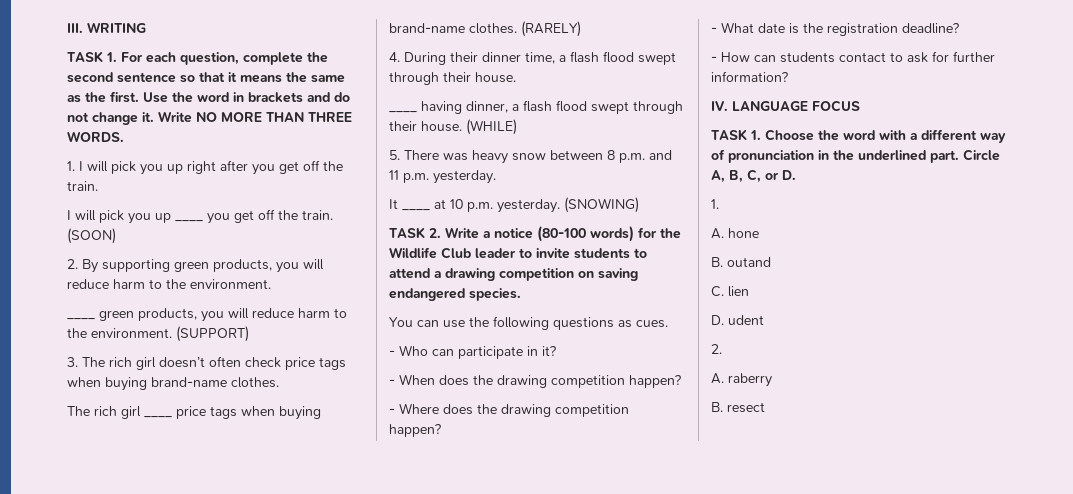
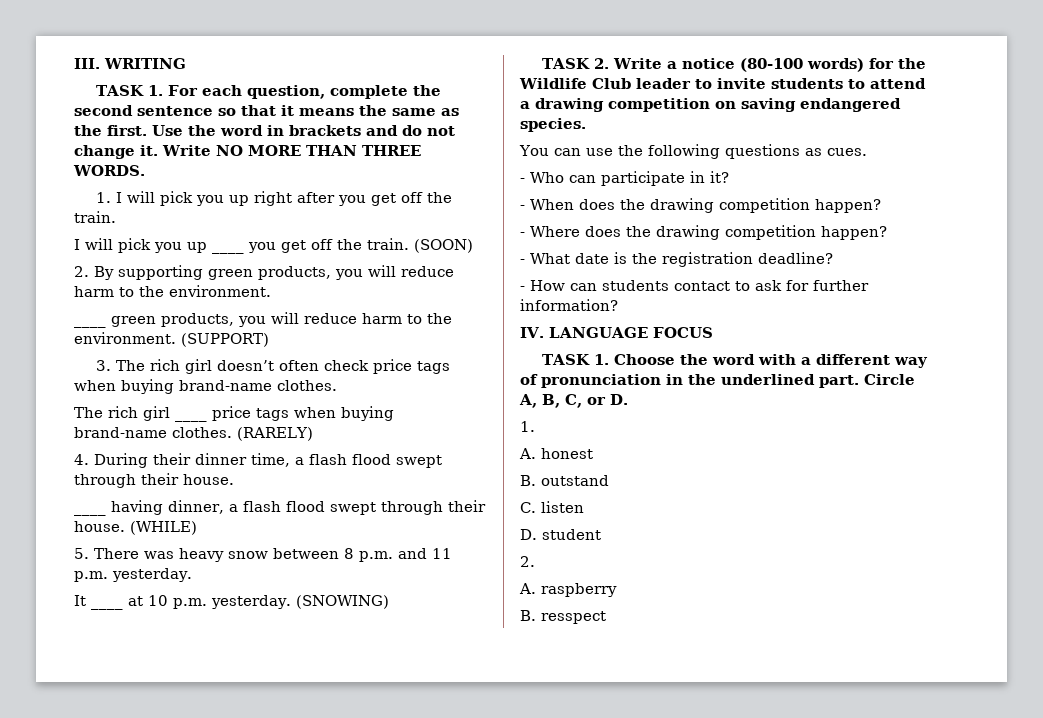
[728,228,759,238] [711,257,771,267] hone // B. outand -> [541,448,593,459] [520,475,609,486] honest // B. outstand
[728,286,749,297] [711,315,764,325] lien // D. udent -> [541,501,584,513] [520,529,601,540] listen // D. student
[728,373,772,387] [711,402,765,413] raberry // B. resect -> [541,583,617,597] [520,610,606,624] raspberry // B. resspect

